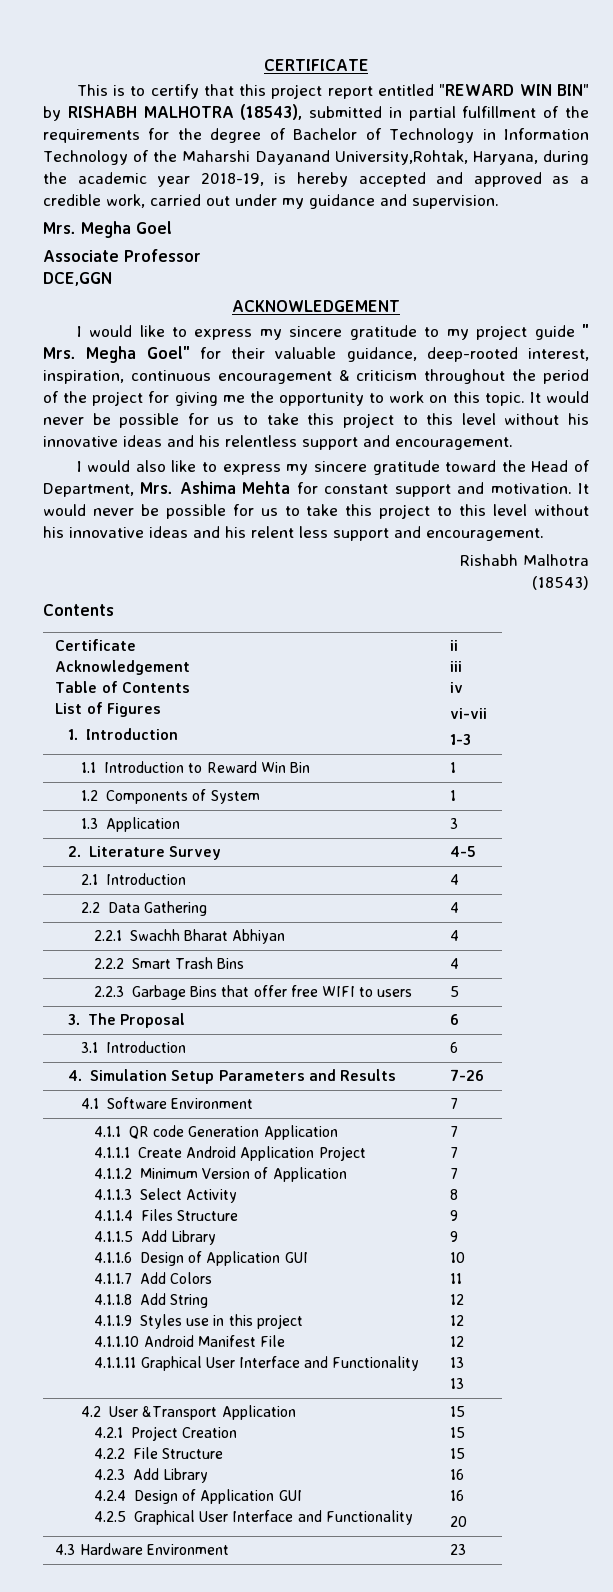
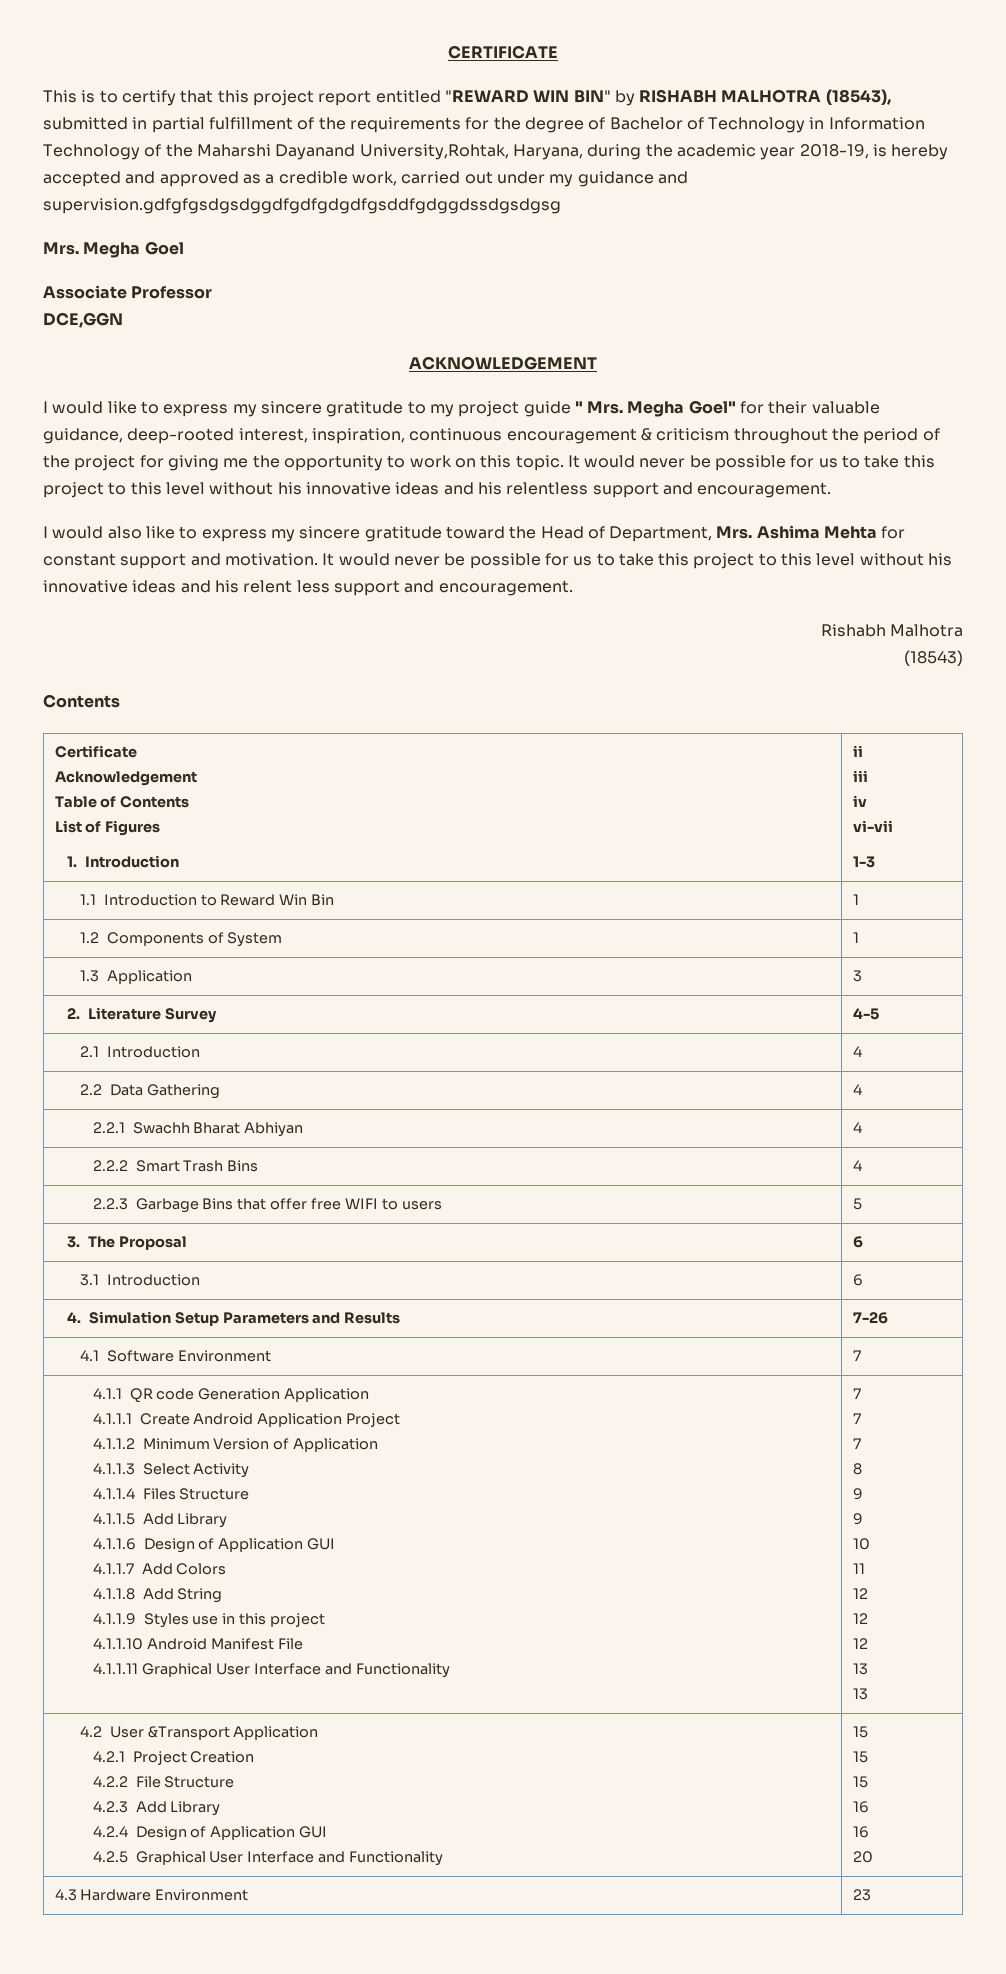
[412,195,499,209] supervision. -> [43,198,561,214] supervision.gdfgfgsdgsdggdfgdfgdgdfgsddfgdggdssdgsdgsg

